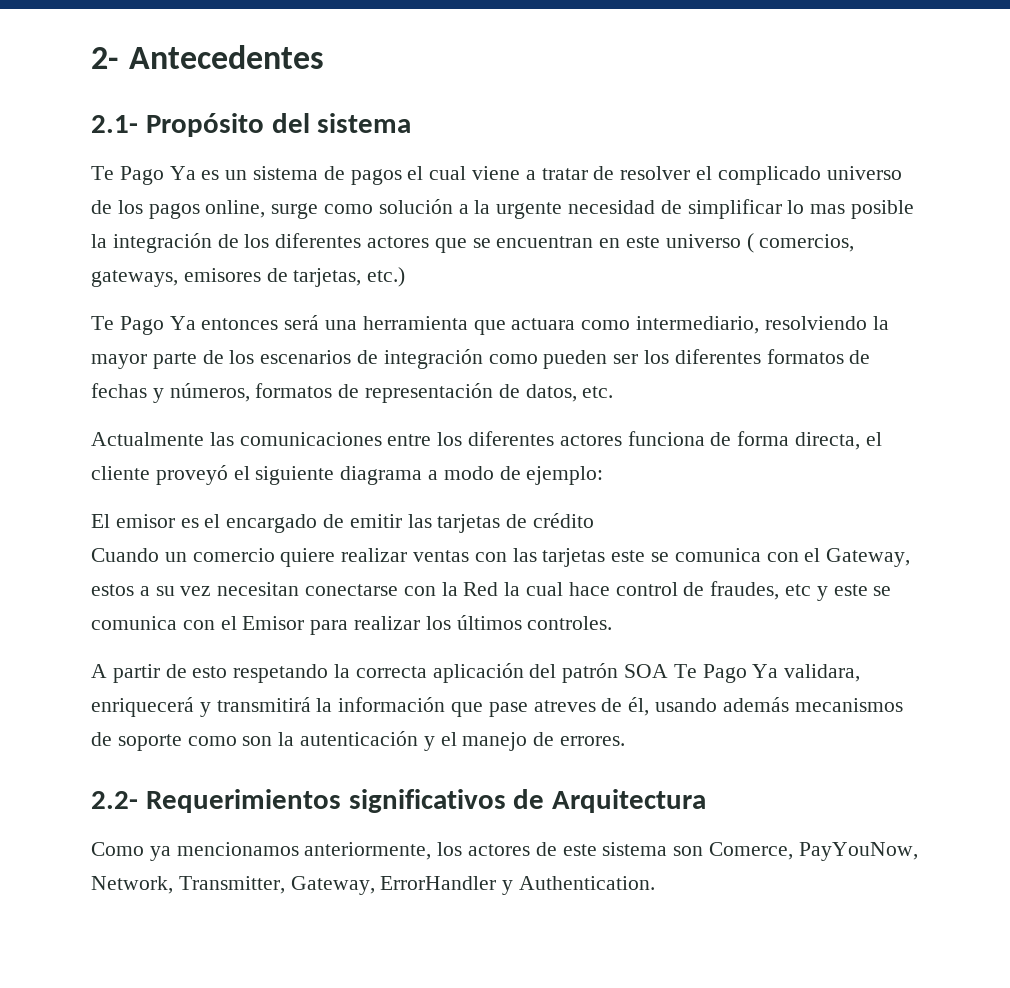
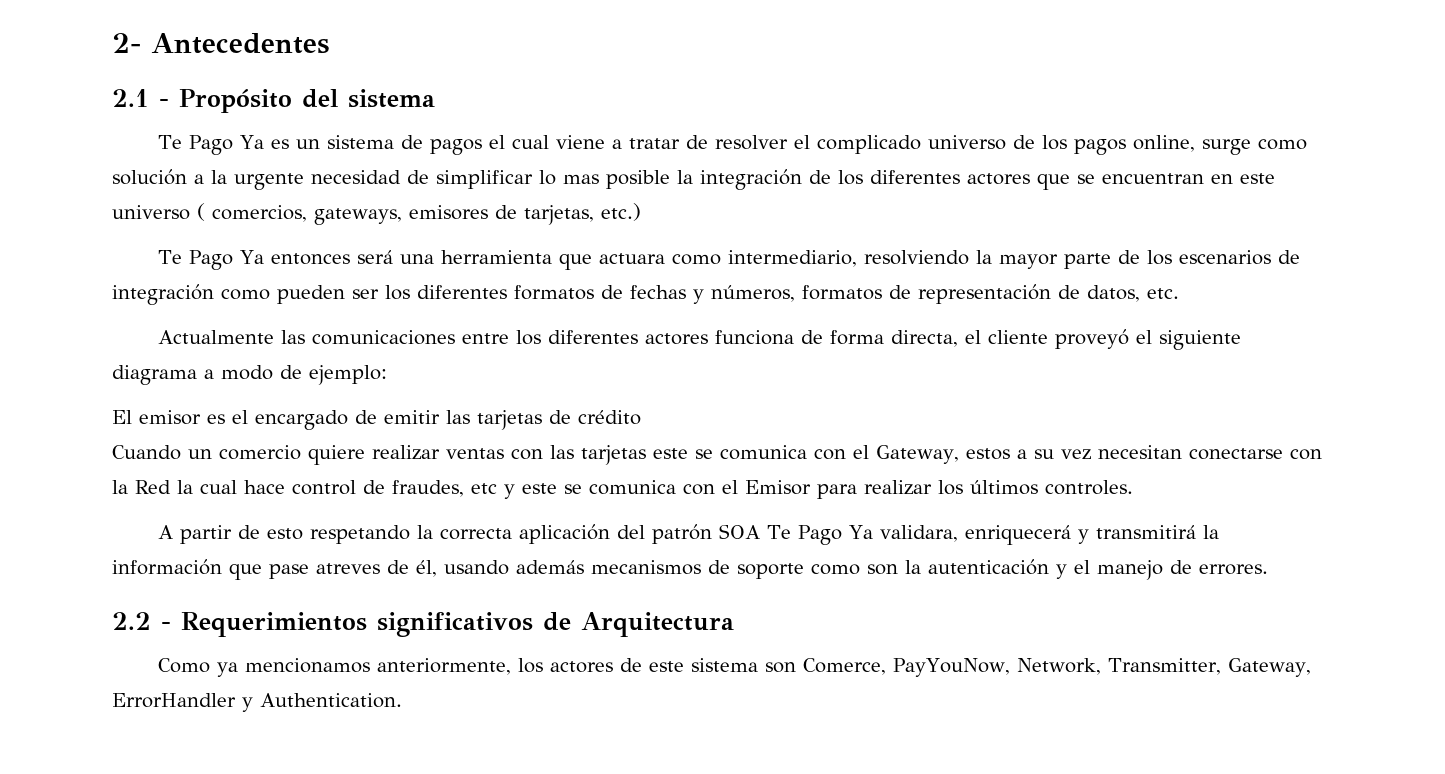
[91,115,138,133] 2.1- -> [112,89,169,107] 2.1 -
[91,791,138,809] 2.2- -> [112,612,171,630] 2.2 -

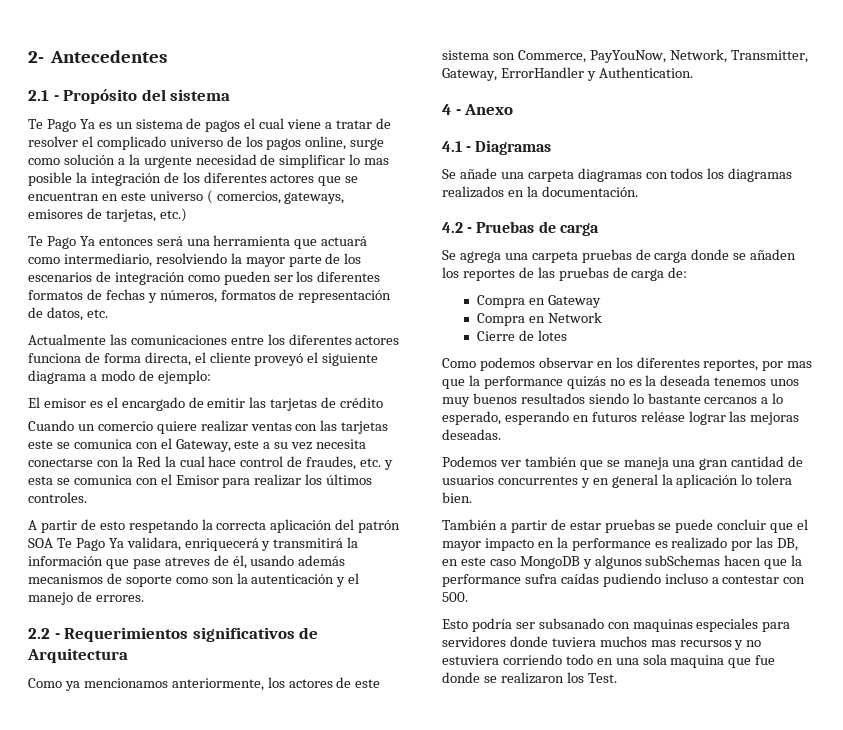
[599,253,666,264] actuara -> [321,236,368,246] actuará
[965,448,1010,460] estos -> [234,440,260,449] este
[1097,445,1182,459] necesitan -> [316,439,367,449] necesita
[471,483,557,499] etc y este -> [360,458,394,470] [28,476,53,485] etc. y esta
[803,658,887,675] Comerce, -> [517,50,586,63] Commerce,
(402, 700) none -> [442,104,514,115] [442,140,552,155] [442,168,793,182] [442,186,638,198] [442,221,599,236] [442,249,797,263] [442,267,688,281] [477,295,602,308] [477,312,603,326] [477,330,568,341] [442,357,813,371] [442,375,800,389] [442,393,784,407] [442,411,800,425] [442,429,501,440] [442,456,804,470] [442,474,793,488] [442,492,472,503] [442,519,809,533] [442,537,799,551] [442,555,803,569] [442,573,806,587] [442,592,468,602] [442,618,791,632] [442,636,762,650] [442,654,776,668] [442,672,617,684] // 4 - Anexo // 4.1 - Diagramas // Se añade una carpeta diagramas con todos los diagramas realizados en la documentación. // 4.2 - Pruebas de carga // Se agrega una carpeta pruebas de carga donde se añaden los reportes de las pruebas de carga de: // Compra en Gateway // Compra en Network // Cierre de lotes // Como podemos observar en los diferentes reportes, por mas que la performance quizás no es la deseada tenemos unos muy buenos resultados siendo lo bastante cercanos a lo esperado, esperando en futuros reléase lograr las mejoras deseadas. // Podemos ver también que se maneja una gran cantidad de usuarios concurrentes y en general la aplicación lo tolera bien. // También a partir de estar pruebas se puede concluir que el mayor impacto en la performance es realizado por las DB, en este caso MongoDB y algunos subSchemas hacen que la performance sufra caídas pudiendo incluso a contestar con 500. // Esto podría ser subsanado con maquinas especiales para servidores donde tuviera muchos mas recursos y no estuviera corriendo todo en una sola maquina que fue donde se realizaron los Test.

